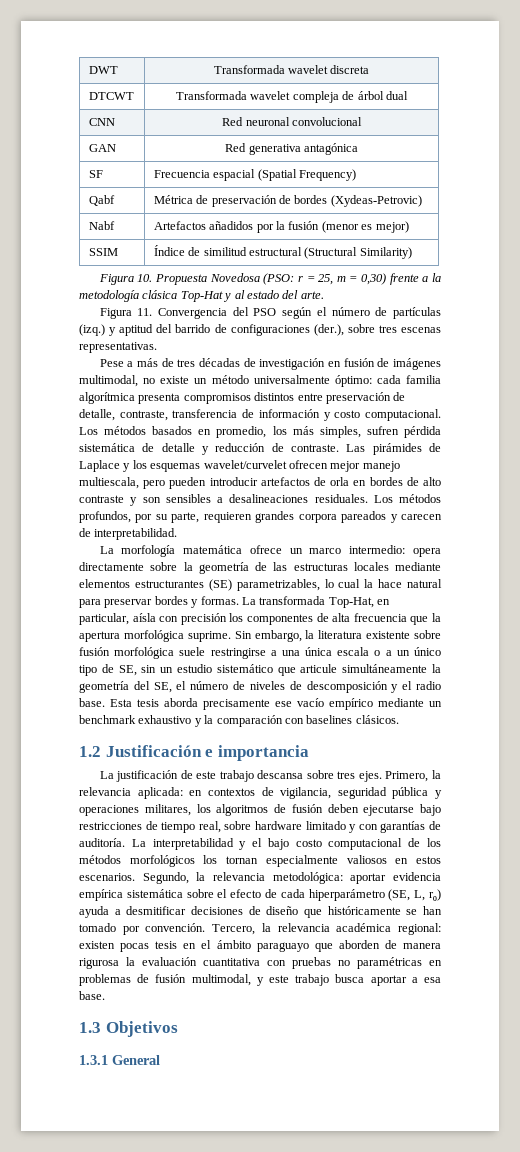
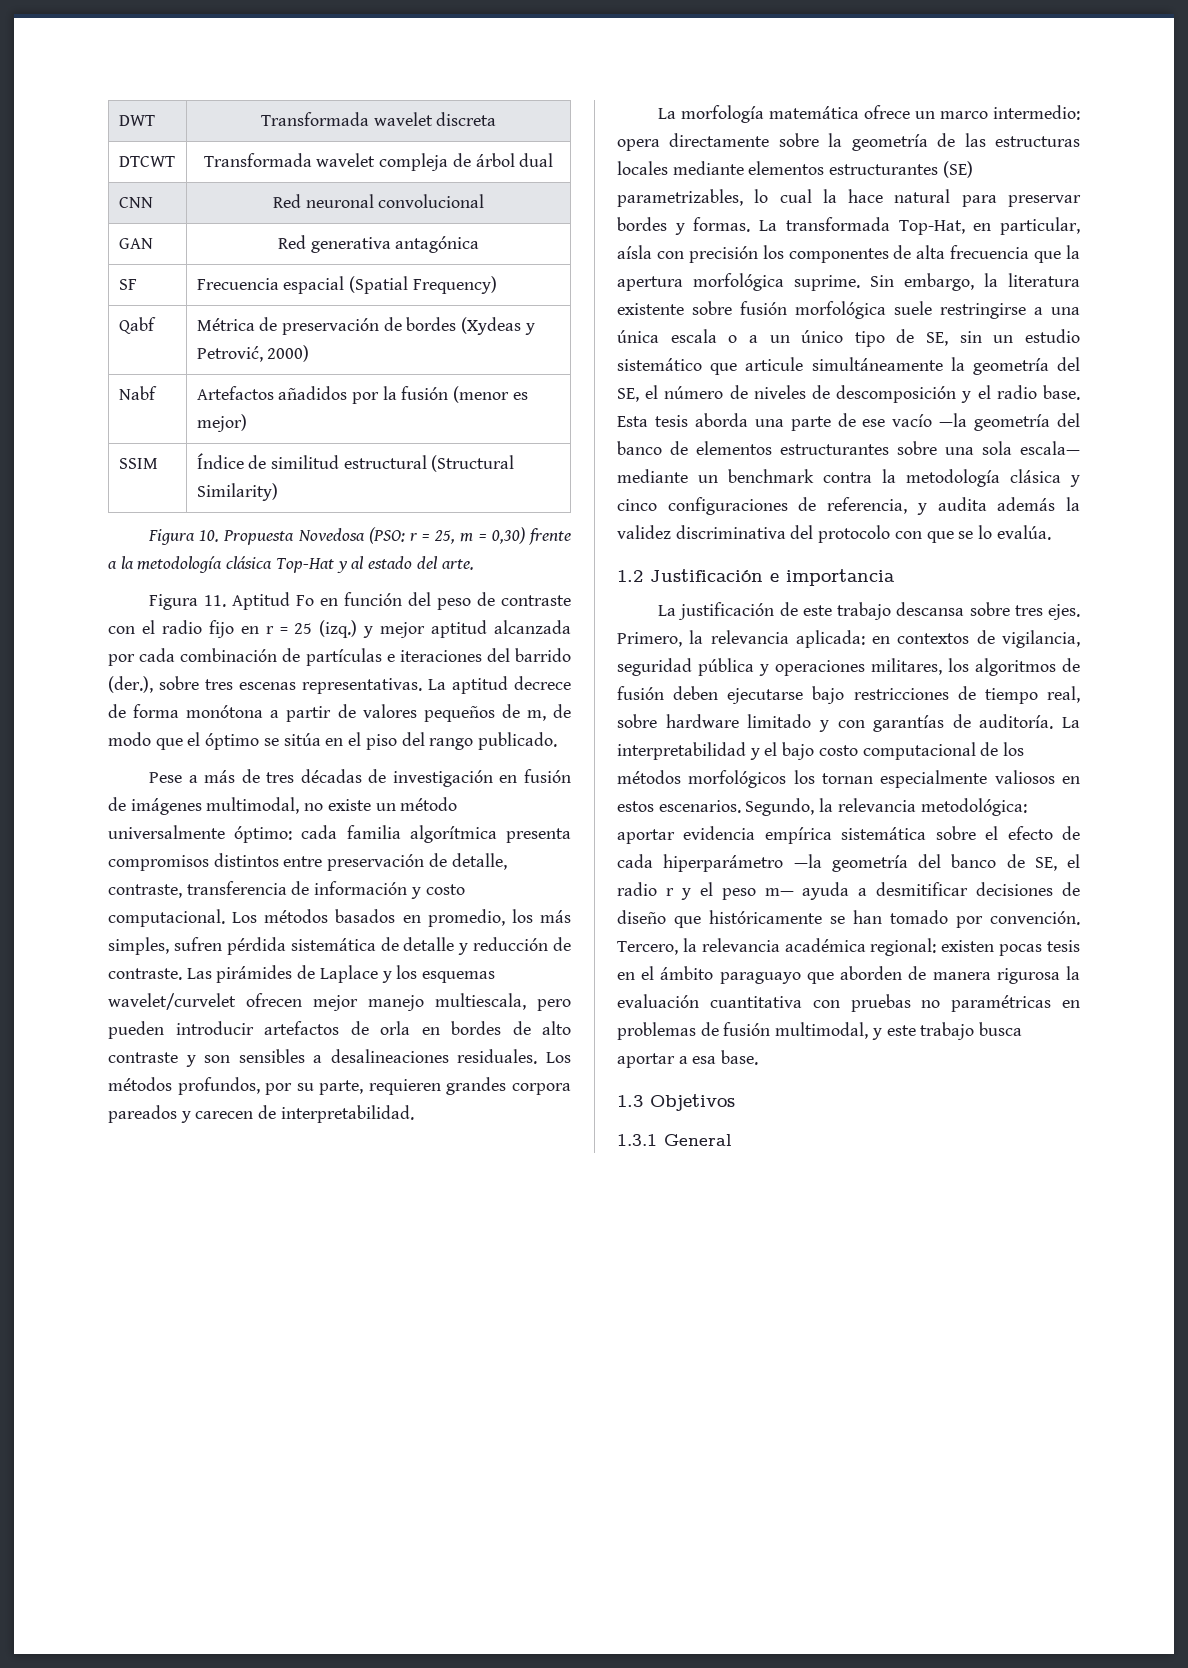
[330,195,422,207] (Xydeas-Petrovic) -> [461,317,535,335] [196,345,310,362] (Xydeas y Petrović, 2000)
[158,307,441,319] [79,324,310,336] Convergencia del PSO según el número de partículas (izq.) y aptitud del barrido de configuraciones -> [232,592,571,610] [108,620,571,638] [108,648,571,666] Aptitud Fo en función del peso de contraste con el radio fijo en r = 25 (izq.) y mejor aptitud alcanzada por cada combinación de partículas e iteraciones del barrido
(157, 347) none -> [428,676,571,694] [108,704,571,722] [108,732,557,750] La aptitud decrece de forma monótona a partir de valores pequeños de m, de modo que el óptimo se sitúa en el piso del rango publicado.
[203,698,442,710] [79,715,399,727] precisamente ese vacío empírico mediante un benchmark exhaustivo y la comparación con baselines clásicos. -> [754,413,1080,431] [617,441,1080,455] [617,469,1080,487] [617,497,1080,515] [617,525,1051,543] una parte de ese vacío —la geometría del banco de elementos estructurantes sobre una sola escala— mediante un benchmark contra la metodología clásica y cinco configuraciones de referencia, y audita además la validez discriminativa del protocolo con que se lo evalúa.
[388,889,442,901] (SE, L, r₀) -> [793,854,1080,872] [617,882,794,900] —la geometría del banco de SE, el radio r y el peso m—

